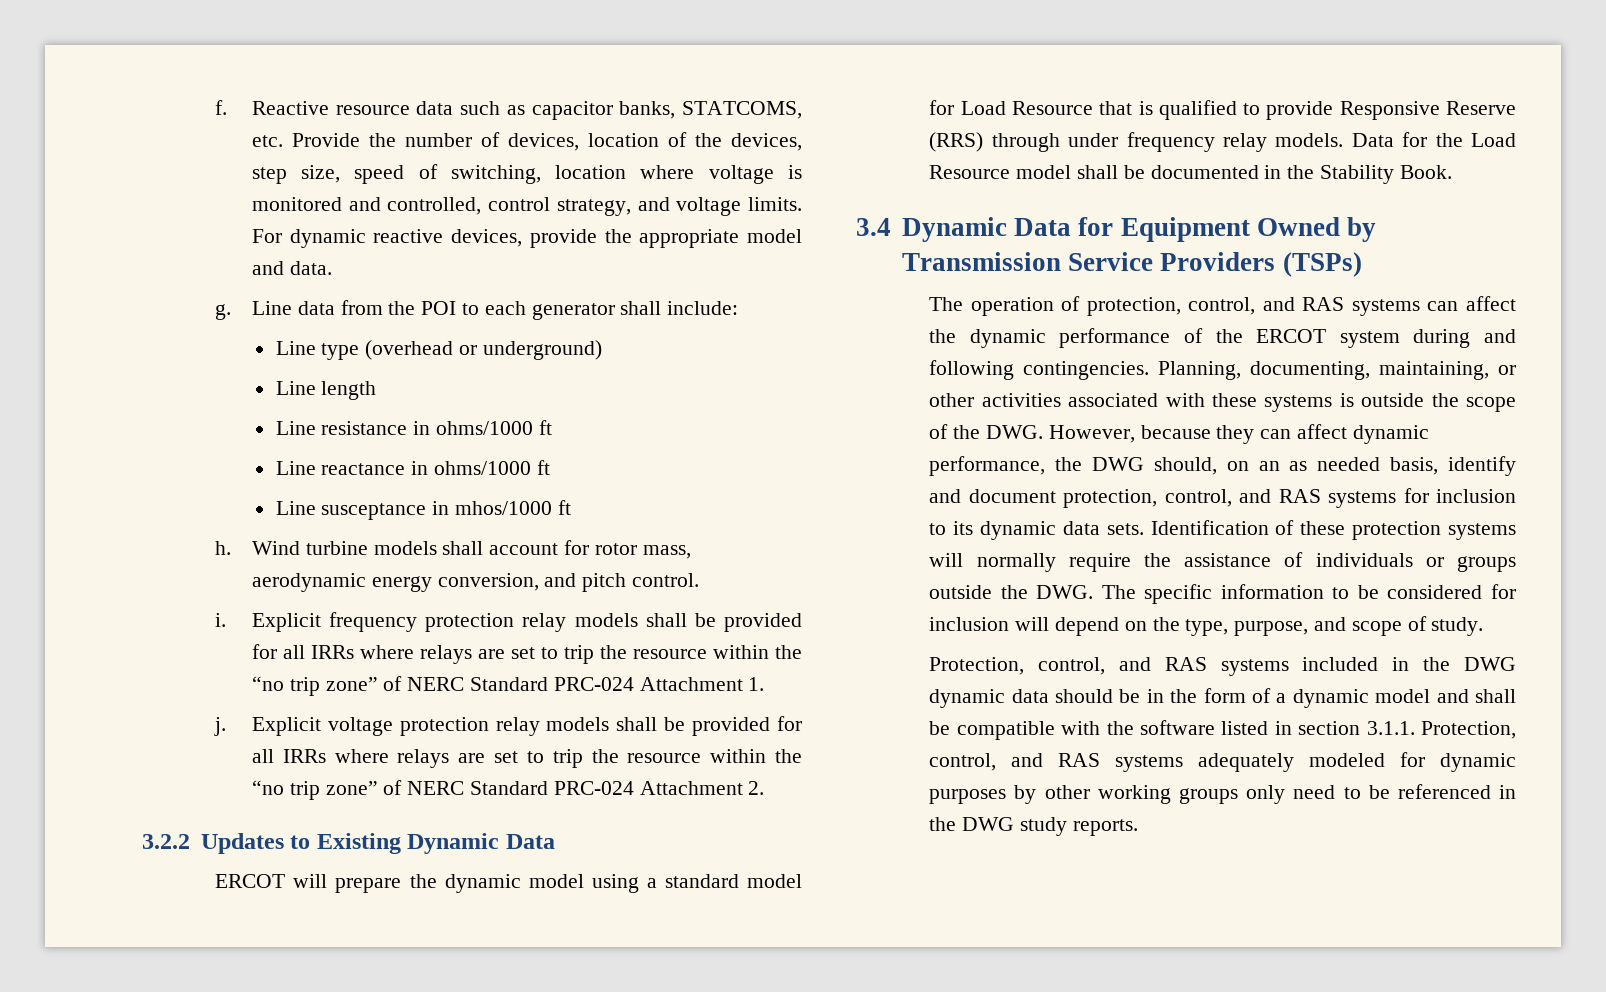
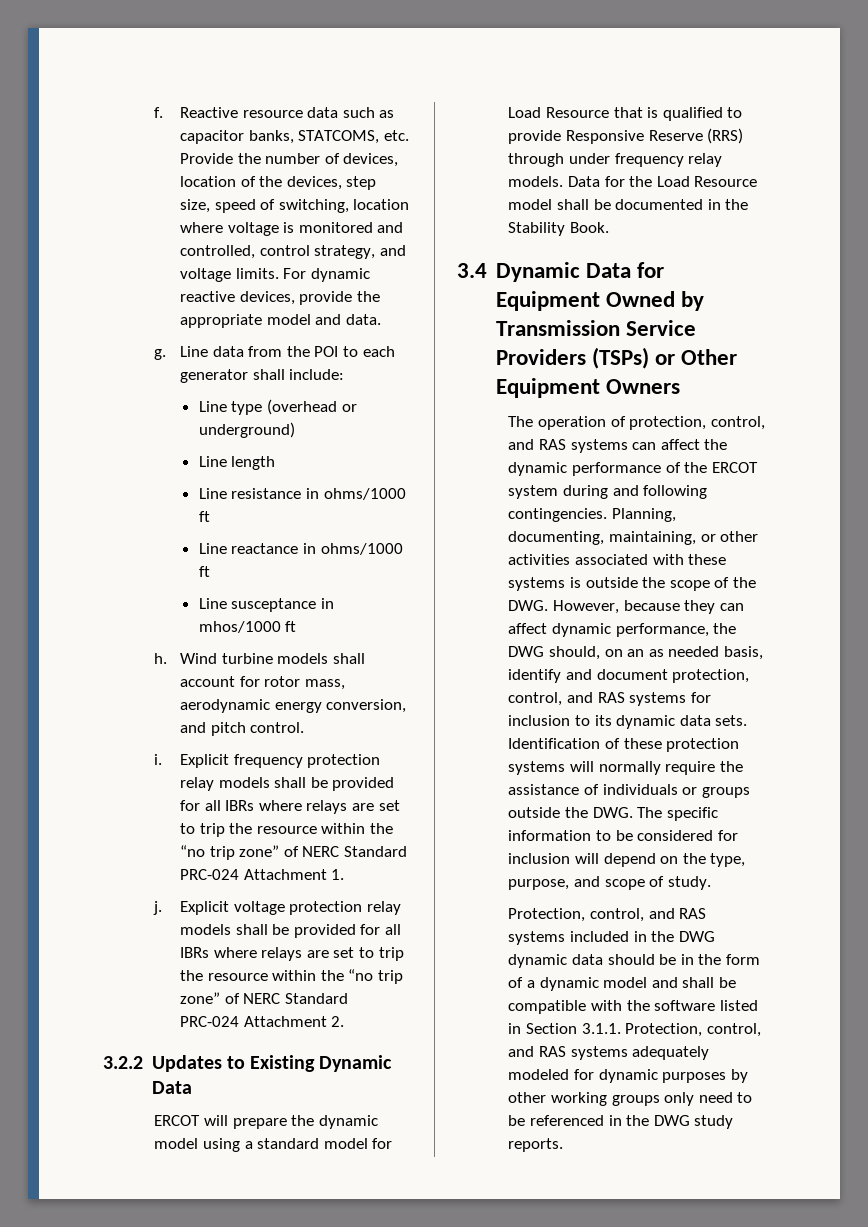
[310,645,354,659] IRRs -> [225,800,255,811] IBRs
[282,749,326,763] IRRs -> [180,947,210,958] IBRs
(1362, 264) none -> [654,349,738,365] [495,378,680,398] or Other Equipment Owners
[1298,721,1361,735] section -> [525,1023,577,1034] Section

